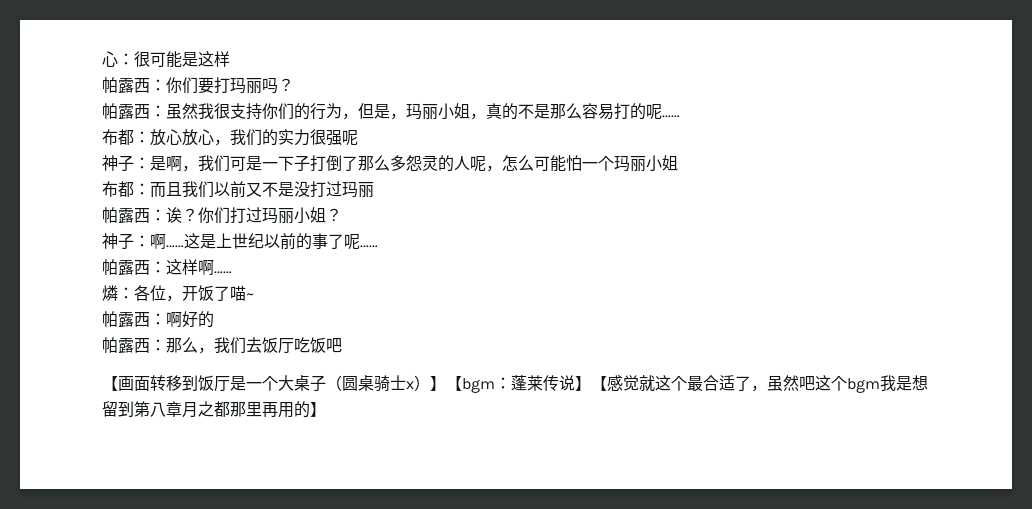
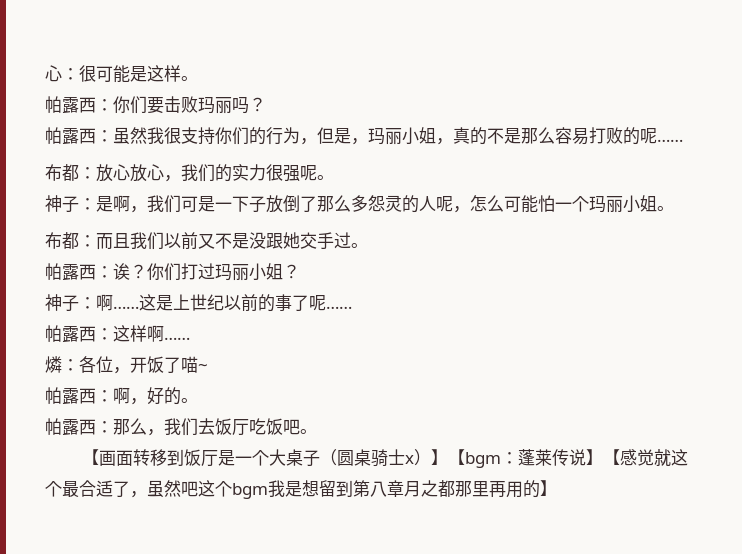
(230, 59) none -> [181,76,198,81] 。
[214,77,230,93] 打 -> [164,96,198,113] 击败
(630, 111) none -> [606,127,623,144] 败
(358, 138) none -> [317,175,334,180] 。
[310,155,326,171] 打 -> [266,195,283,213] 放
(678, 163) none -> [657,206,674,211] 。
[310,181,374,198] 打过玛丽 -> [266,232,368,250] 跟她交手过。
(182, 319) none -> [130,398,147,405] ，
(214, 319) none -> [181,398,198,403] 。
(342, 345) none -> [300,429,317,434] 。

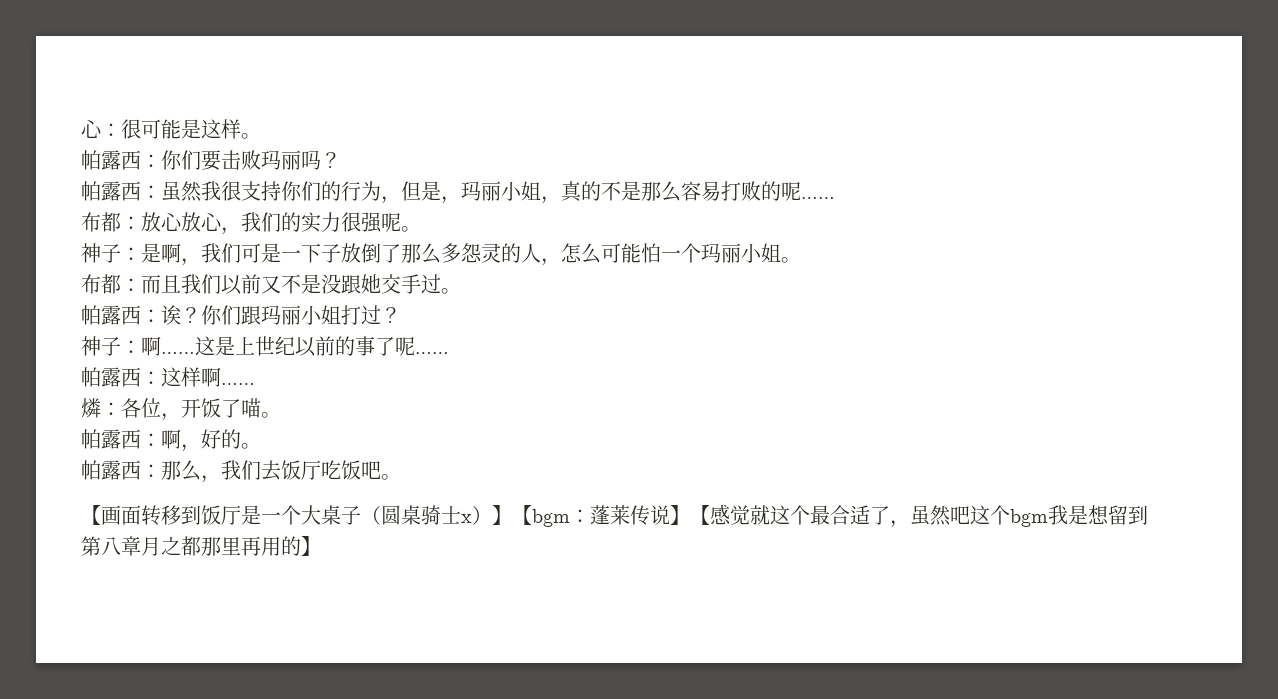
[436,196,453,212] 呢 -> (541, 253) none
[181,263,283,281] 打过玛丽小姐 -> [241,305,381,325] 跟玛丽小姐打过
[198,363,208,371] ~ -> [261,412,281,418] 。

